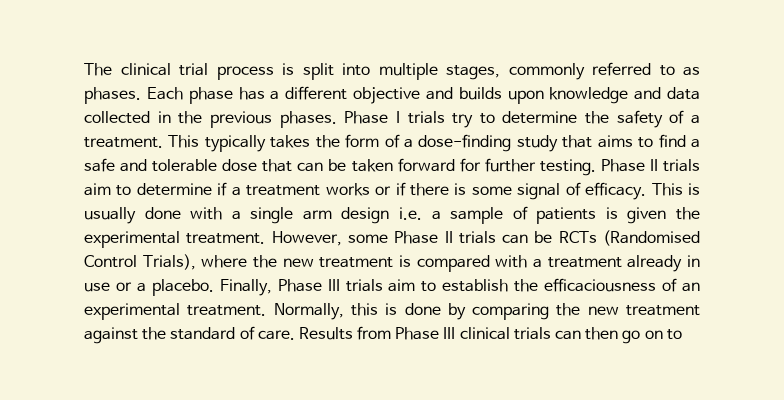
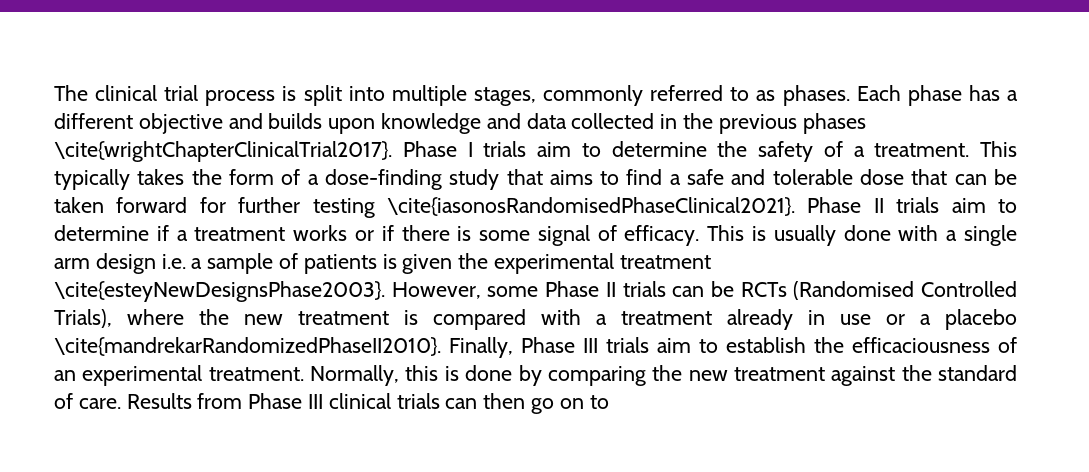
[279,111,337,128] phases. -> [802,113,866,134] [54,141,392,162] phases \cite{wrightChapterClinicalTrial2017}.
[452,113,474,128] try -> [537,142,571,157] aim
[539,159,596,176] testing. -> [312,197,795,218] testing \cite{iasonosRandomisedPhaseClinical2021}.
[186,233,266,244] treatment. -> [619,255,711,269] [54,281,385,302] treatment \cite{esteyNewDesignsPhase2003}.
[84,255,137,268] Control -> [921,281,1017,297] Controlled
[151,279,214,296] placebo. -> [945,309,1017,330] [54,337,441,356] placebo \cite{mandrekarRandomizedPhaseII2010}.

